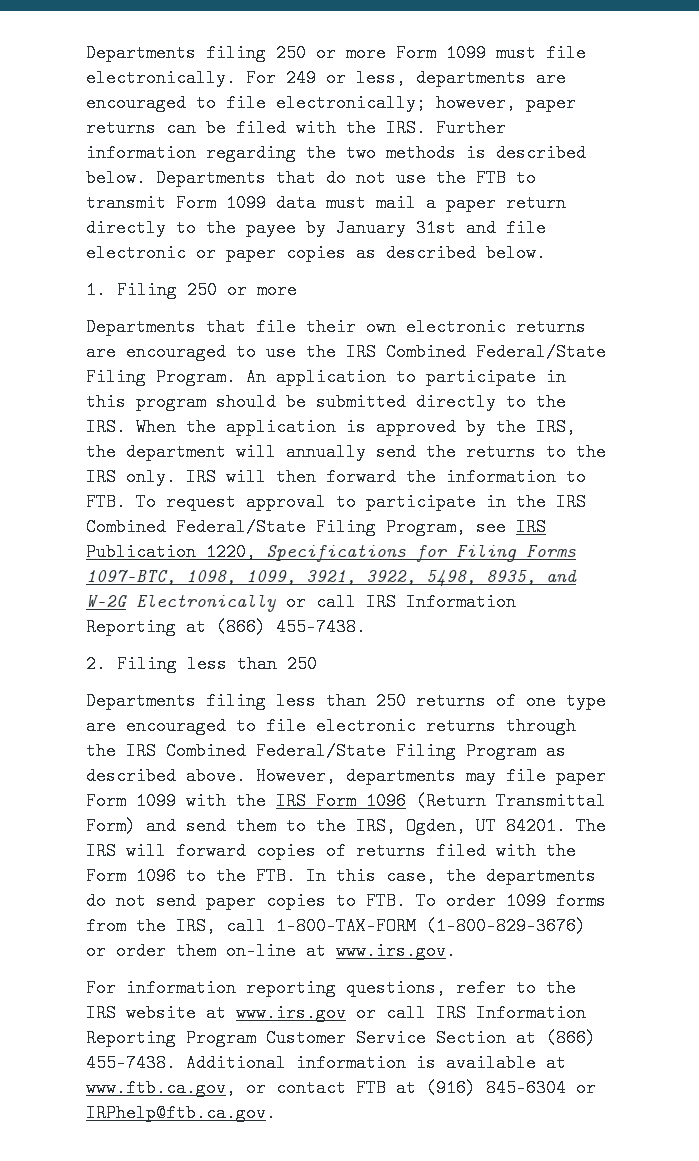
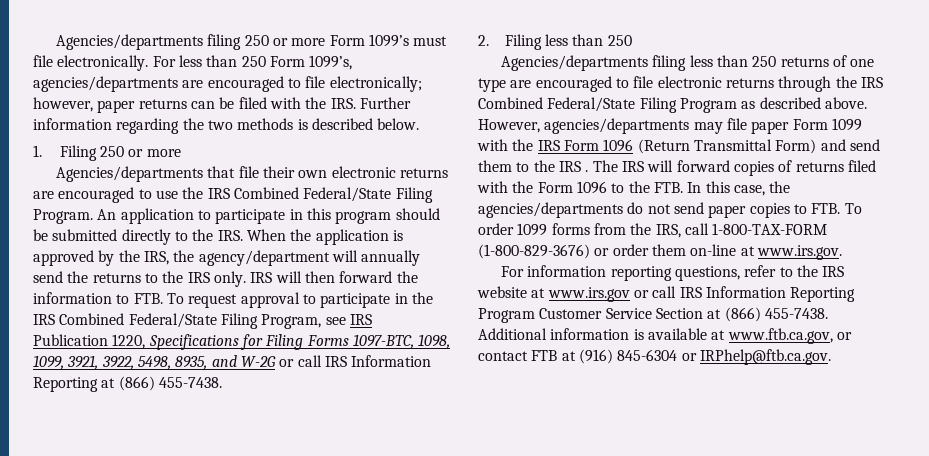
[86,44,196,62] Departments -> [55,34,203,50] Agencies/departments
[446,44,486,62] 1099 -> [368,34,409,47] 1099’s
[286,69,526,87] 249 or less, departments -> [178,55,353,70] [33,76,178,92] less than 250 Form 1099’s, agencies/departments
[156,169,536,187] [86,194,566,212] [86,219,546,237] [86,244,546,262] Departments that do not use the FTB to transmit Form 1099 data must mail a paper return directly to the payee by January 31st and file electronic or paper copies as described below. -> (420, 124) none
[86,318,196,336] Departments -> [55,166,203,182] Agencies/departments
[126,443,226,461] department -> [198,250,330,266] agency/department
[136,594,277,612] Electronically -> (276, 361) none
[86,692,196,710] Departments -> [500,55,648,71] Agencies/departments
[346,767,456,785] departments -> [544,118,690,134] agencies/departments
[356,817,566,835] IRS, Ogden, UT 84201. -> [558,161,589,172] IRS .
[486,867,596,885] departments -> [478,202,623,218] agencies/departments

